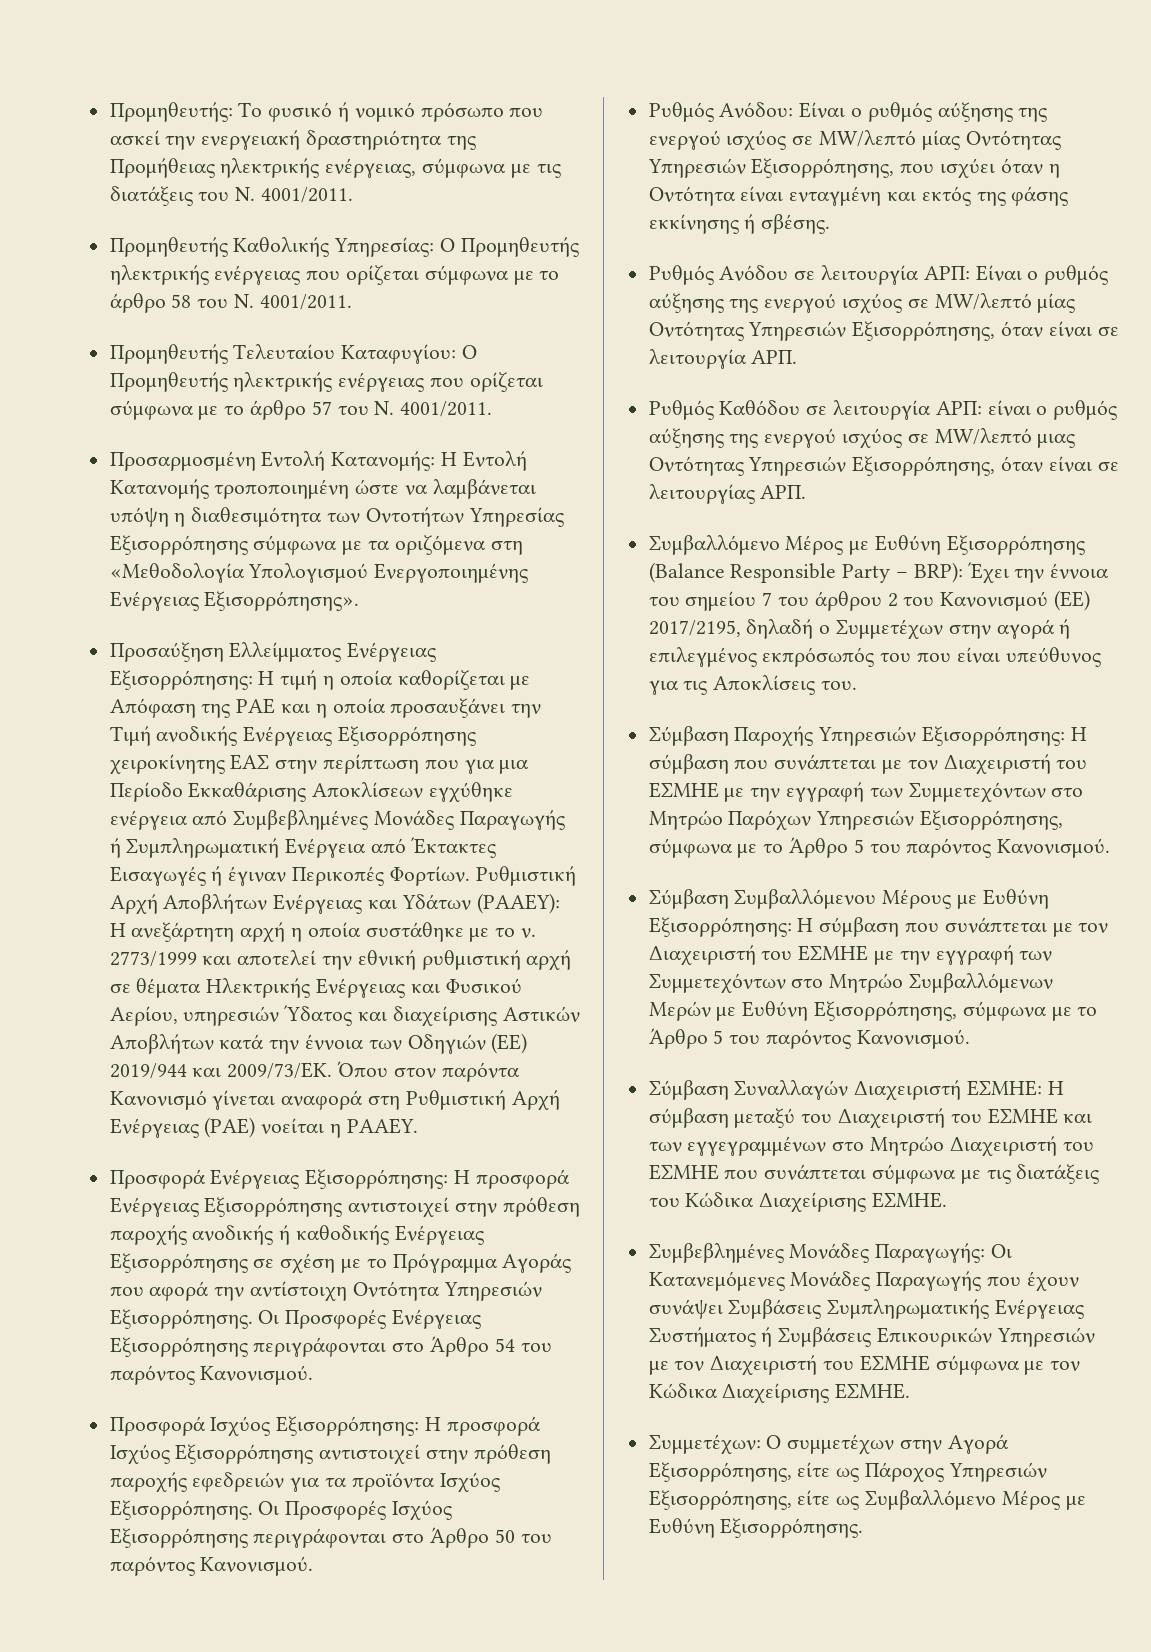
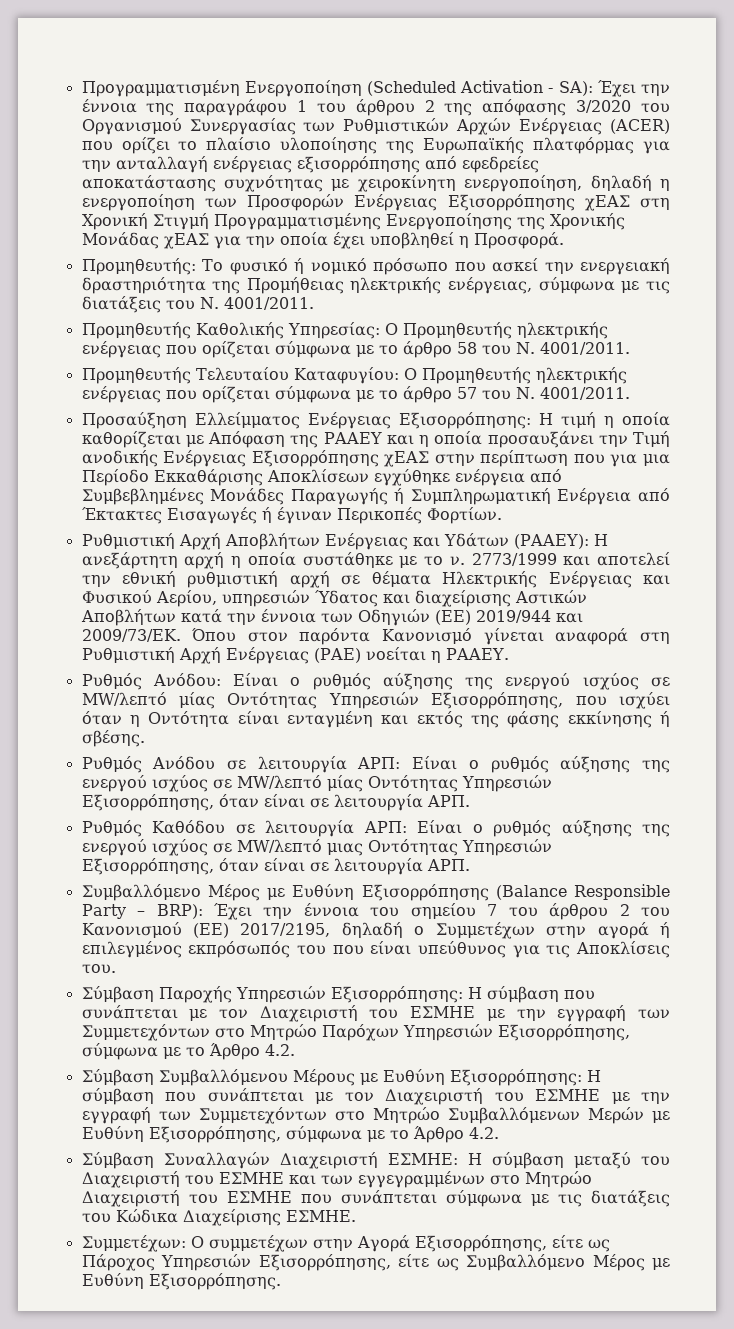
(109, 112) none -> [81,80,670,97] [81,99,670,116] [81,118,670,135] [81,137,670,154] [81,156,539,173] [81,175,670,192] [81,194,670,211] [81,213,625,230] [81,232,564,249] Προγραμματισμένη Ενεργοποίηση (Scheduled Activation - SA): Έχει την έννοια της παραγράφου 1 του άρθρου 2 της απόφασης 3/2020 του Οργανισμού Συνεργασίας των Ρυθμιστικών Αρχών Ενέργειας (ACER) που ορίζει το πλαίσιο υλοποίησης της Ευρωπαϊκής πλατφόρμας για την ανταλλαγή ενέργειας εξισορρόπησης από εφεδρείες αποκατάστασης συχνότητας με χειροκίνητη ενεργοποίηση, δηλαδή η ενεργοποίηση των Προσφορών Ενέργειας Εξισορρόπησης χΕΑΣ στη Χρονική Στιγμή Προγραμματισμένης Ενεργοποίησης της Χρονικής Μονάδας χΕΑΣ για την οποία έχει υποβληθεί η Προσφορά. //
[109,451,527,471] [109,479,536,499] [109,507,564,527] [109,535,523,555] [109,563,529,583] [109,591,360,611] // Προσαρμοσμένη Εντολή Κατανομής: Η Εντολή Κατανομής τροποποιημένη ώστε να λαμβάνεται υπόψη η διαθεσιμότητα των Οντοτήτων Υπηρεσίας Εξισορρόπησης σύμφωνα με τα οριζόμενα στη «Μεθοδολογία Υπολογισμού Ενεργοποιημένης Ενέργειας Εξισορρόπησης». -> (630, 393) none
[236,698,276,714] ΡΑΕ -> [323,432,382,444] ΡΑΑΕΥ
[109,754,270,775] χειροκίνητης ΕΑΣ -> [384,451,430,467] χΕΑΣ
(470, 876) none -> (502, 515) //
[109,1169,570,1189] [109,1197,580,1218] [109,1225,484,1246] [109,1253,572,1274] [109,1281,542,1302] [109,1309,482,1329] [109,1336,552,1357] [109,1365,314,1385] [109,1416,541,1437] [109,1444,551,1465] [109,1472,500,1493] [109,1500,453,1521] [109,1527,552,1548] [109,1556,314,1576] // Προσφορά Ενέργειας Εξισορρόπησης: Η προσφορά Ενέργειας Εξισορρόπησης αντιστοιχεί στην πρόθεση παροχής ανοδικής ή καθοδικής Ενέργειας Εξισορρόπησης σε σχέση με το Πρόγραμμα Αγοράς που αφορά την αντίστοιχη Οντότητα Υπηρεσιών Εξισορρόπησης. Οι Προσφορές Ενέργειας Εξισορρόπησης περιγράφονται στο Άρθρο 54 του παρόντος Κανονισμού. // Προσφορά Ισχύος Εξισορρόπησης: Η προσφορά Ισχύος Εξισορρόπησης αντιστοιχεί στην πρόθεση παροχής εφεδρειών για τα προϊόντα Ισχύος Εξισορρόπησης. Οι Προσφορές Ισχύος Εξισορρόπησης περιγράφονται στο Άρθρο 50 του παρόντος Κανονισμού. -> (509, 654) none
[987,400,1031,417] είναι -> [417,820,463,834] Είναι
[648,484,755,504] λειτουργίας -> [333,858,423,875] λειτουργία
[853,838,1111,858] 5 του παρόντος Κανονισμού. -> [264,1044,295,1056] 4.2.
[713,1029,970,1049] 5 του παρόντος Κανονισμού. -> [468,1127,499,1139] 4.2.
[648,1243,1013,1263] [648,1271,1079,1292] [648,1299,1085,1319] [648,1327,1095,1347] [648,1355,1081,1376] [648,1383,911,1404] // Συμβεβλημένες Μονάδες Παραγωγής: Οι Κατανεμόμενες Μονάδες Παραγωγής που έχουν συνάψει Συμβάσεις Συμπληρωματικής Ενέργειας Συστήματος ή Συμβάσεις Επικουρικών Υπηρεσιών με τον Διαχειριστή του ΕΣΜΗΕ σύμφωνα με τον Κώδικα Διαχείρισης ΕΣΜΗΕ. -> (356, 1216) none

